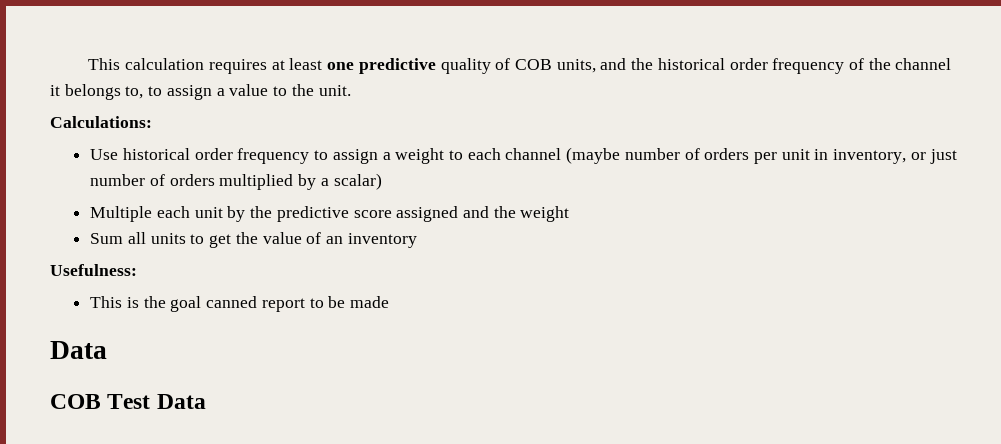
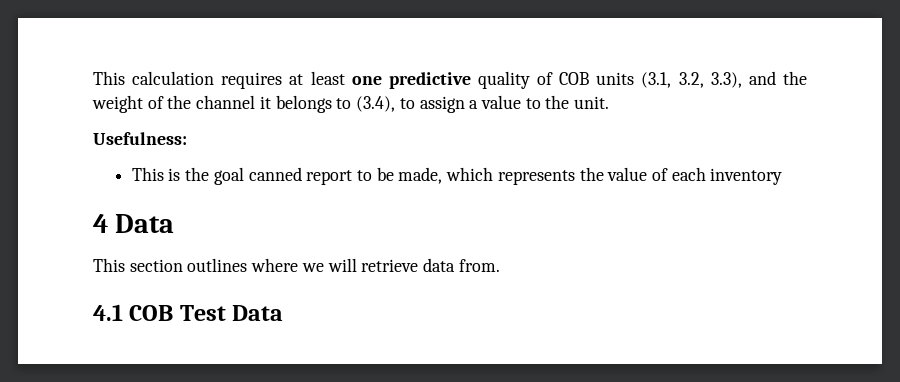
[556,58,845,74] units, and the historical order frequency -> [596,71,807,88] [92,95,143,113] units (3.1, 3.2, 3.3), and the weight
[125,86,144,99] to, -> [336,96,396,112] to (3.4),
[50,116,152,128] [90,147,957,164] [90,173,382,190] [90,206,570,222] [90,232,417,248] // Calculations: // Use historical order frequency to assign a weight to each channel (maybe number of orders per unit in inventory, or just number of orders multiplied by a scalar) // Multiple each unit by the predictive score assigned and the weight // Sum all units to get the value of an inventory -> (610, 102) none
[349,296,389,308] [50,341,107,359] made // Data // -> [398,167,783,185] [93,214,175,233] [93,258,500,272] [93,304,123,321] made, which represents the value of each inventory // 4 Data // This section outlines where we will retrieve data from. // 4.1

